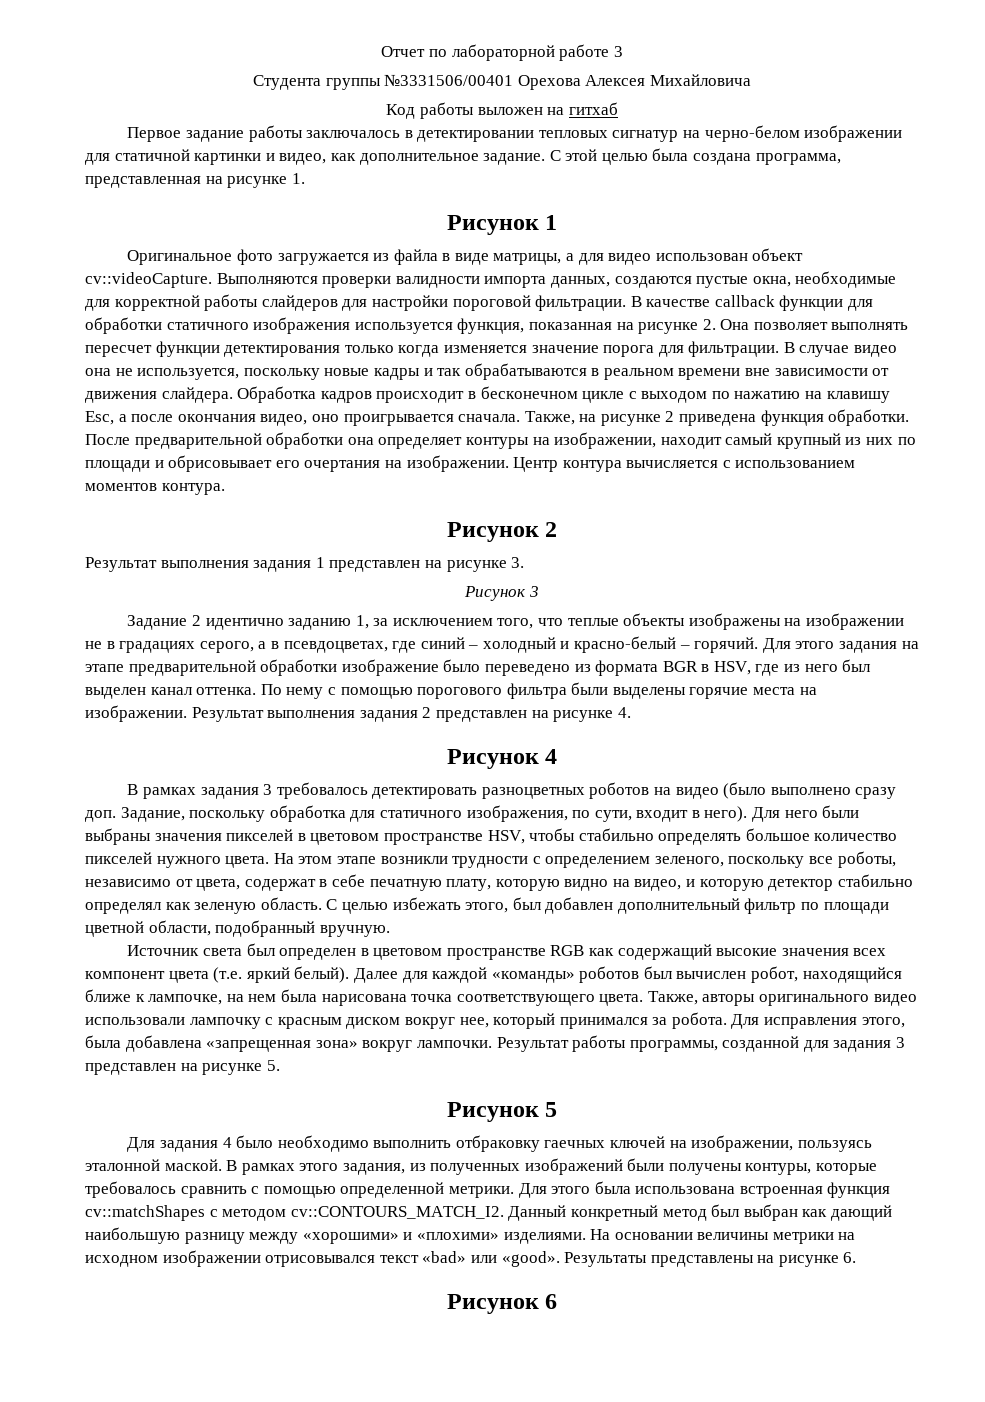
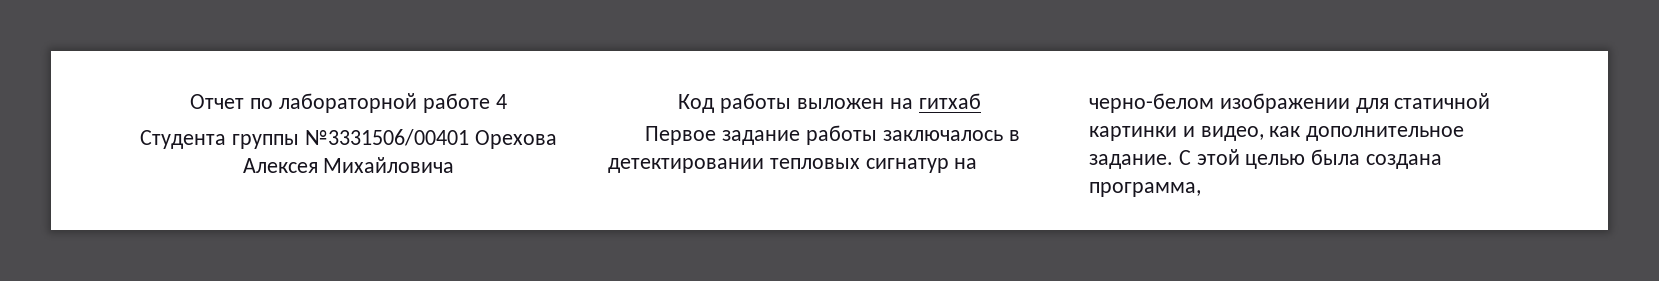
[613,46,623,57] 3 -> [495,94,507,109] 4
[85,173,305,188] [446,215,558,235] [127,248,804,265] [85,271,897,288] [85,294,874,311] [85,317,909,334] [85,341,898,357] [85,363,890,380] [85,386,890,403] [85,409,910,426] [85,432,916,449] [85,455,856,472] [85,483,225,495] [446,522,558,542] [85,557,525,572] [464,586,539,601] [127,613,904,630] [85,636,919,653] [85,659,872,676] [85,682,817,699] [85,705,631,722] [446,749,558,769] [127,782,897,799] [85,805,860,822] [85,828,898,845] [85,851,896,868] [85,874,913,891] [85,897,889,914] [85,920,390,937] [127,943,887,960] [85,966,902,983] [85,989,917,1006] [85,1012,905,1029] [85,1035,906,1052] [85,1060,280,1075] [446,1102,558,1122] [127,1135,872,1152] [85,1158,878,1175] [85,1181,891,1198] [85,1204,892,1221] [85,1227,856,1244] [85,1250,857,1267] [446,1294,558,1314] представленная на рисунке 1. // Рисунок 1 // Оригинальное фото загружается из файла в виде матрицы, а для видео использован объект cv::videoCapture. Выполняются проверки валидности импорта данных, создаются пустые окна, необходимые для корректной работы слайдеров для настройки пороговой фильтрации. В качестве callback функции для обработки статичного изображения используется функция, показанная на рисунке 2. Она позволяет выполнять пересчет функции детектирования только когда изменяется значение порога для фильтрации. В случае видео она не используется, поскольку новые кадры и так обрабатываются в реальном времени вне зависимости от движения слайдера. Обработка кадров происходит в бесконечном цикле с выходом по нажатию на клавишу Esc, а после окончания видео, оно проигрывается сначала. Также, на рисунке 2 приведена функция обработки. После предварительной обработки она определяет контуры на изображении, находит самый крупный из них по площади и обрисовывает его очертания на изображении. Центр контура вычисляется с использованием моментов контура. // Рисунок 2 // Результат выполнения задания 1 представлен на рисунке 3. // Рисунок 3 // Задание 2 идентично заданию 1, за исключением того, что теплые объекты изображены на изображении не в градациях серого, а в псевдоцветах, где синий – холодный и красно-белый – горячий. Для этого задания на этапе предварительной обработки изображение было переведено из формата BGR в HSV, где из него был выделен канал оттенка. По нему с помощью порогового фильтра были выделены горячие места на изображении. Результат выполнения задания 2 представлен на рисунке 4. // Рисунок 4 // В рамках задания 3 требовалось детектировать разноцветных роботов на видео (было выполнено сразу доп. Задание, поскольку обработка для статичного изображения, по сути, входит в него). Для него были выбраны значения пикселей в цветовом пространстве HSV, чтобы стабильно определять большое количество пикселей нужного цвета. На этом этапе возникли трудности с определением зеленого, поскольку все роботы, независимо от цвета, содержат в себе печатную плату, которую видно на видео, и которую детектор стабильно определял как зеленую область. С целью избежать этого, был добавлен дополнительный фильтр по площади цветной области, подобранный вручную. // Источник света был определен в цветовом пространстве RGB как содержащий высокие значения всех компонент цвета (т.е. яркий белый). Далее для каждой «команды» роботов был вычислен робот, находящийся ближе к лампочке, на нем была нарисована точка соответствующего цвета. Также, авторы оригинального видео использовали лампочку с красным диском вокруг нее, который принимался за робота. Для исправления этого, была добавлена «запрещенная зона» вокруг лампочки. Результат работы программы, созданной для задания 3 представлен на рисунке 5. // Рисунок 5 // Для задания 4 было необходимо выполнить отбраковку гаечных ключей на изображении, пользуясь эталонной маской. В рамках этого задания, из полученных изображений были получены контуры, которые требовалось сравнить с помощью определенной метрики. Для этого была использована встроенная функция cv::matchShapes с методом cv::CONTOURS_MATCH_I2. Данный конкретный метод был выбран как дающий наибольшую разницу между «хорошими» и «плохими» изделиями. На основании величины метрики на исходном изображении отрисовывался текст «bad» или «good». Результаты представлены на рисунке 6. // Рисунок 6 -> (1201, 189) none

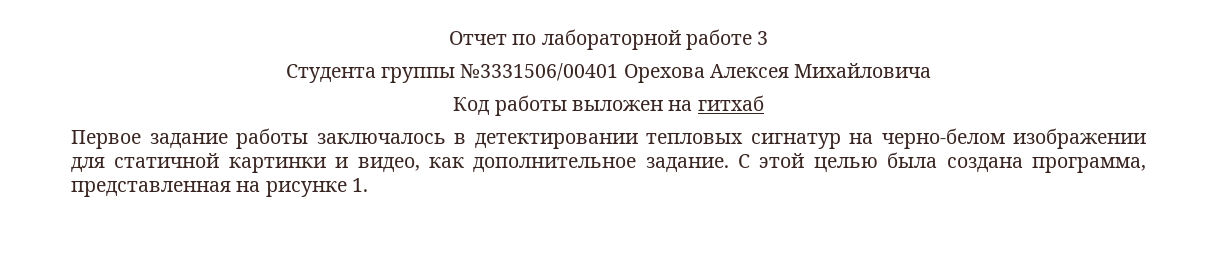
[495,94,507,109] 4 -> [757,31,769,45] 3
(1201, 189) none -> [71,178,368,197] представленная на рисунке 1.

